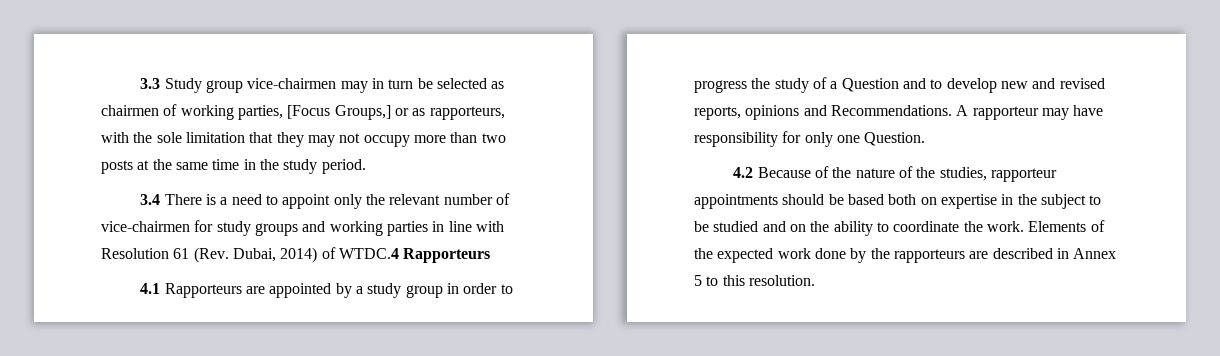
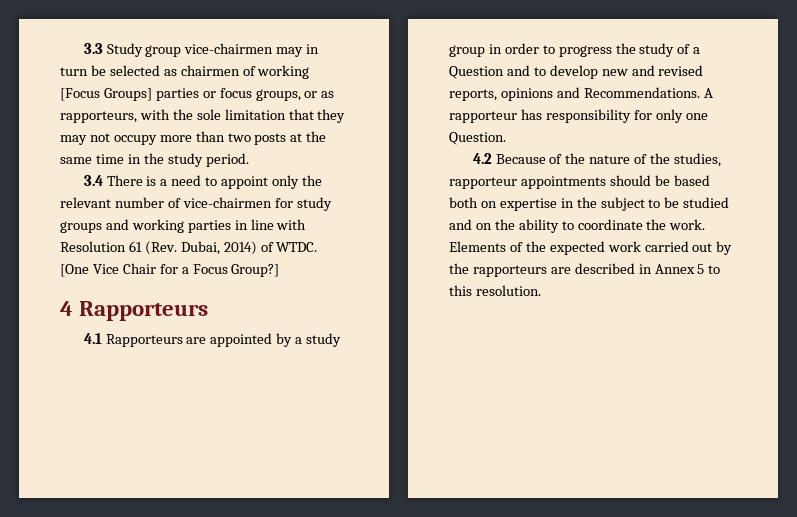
[237,105,391,120] parties, [Focus Groups,] -> [60,88,301,101] [Focus Groups] parties or focus groups,
[338,248,399,259] WTDC.4 -> [276,242,318,252] [60,263,280,277] [60,301,73,316] WTDC. [One Vice Chair for a Focus Group?] // 4
[1041,105,1104,120] may have -> [520,109,542,120] has
[814,248,846,259] done -> [644,241,713,252] carried out

